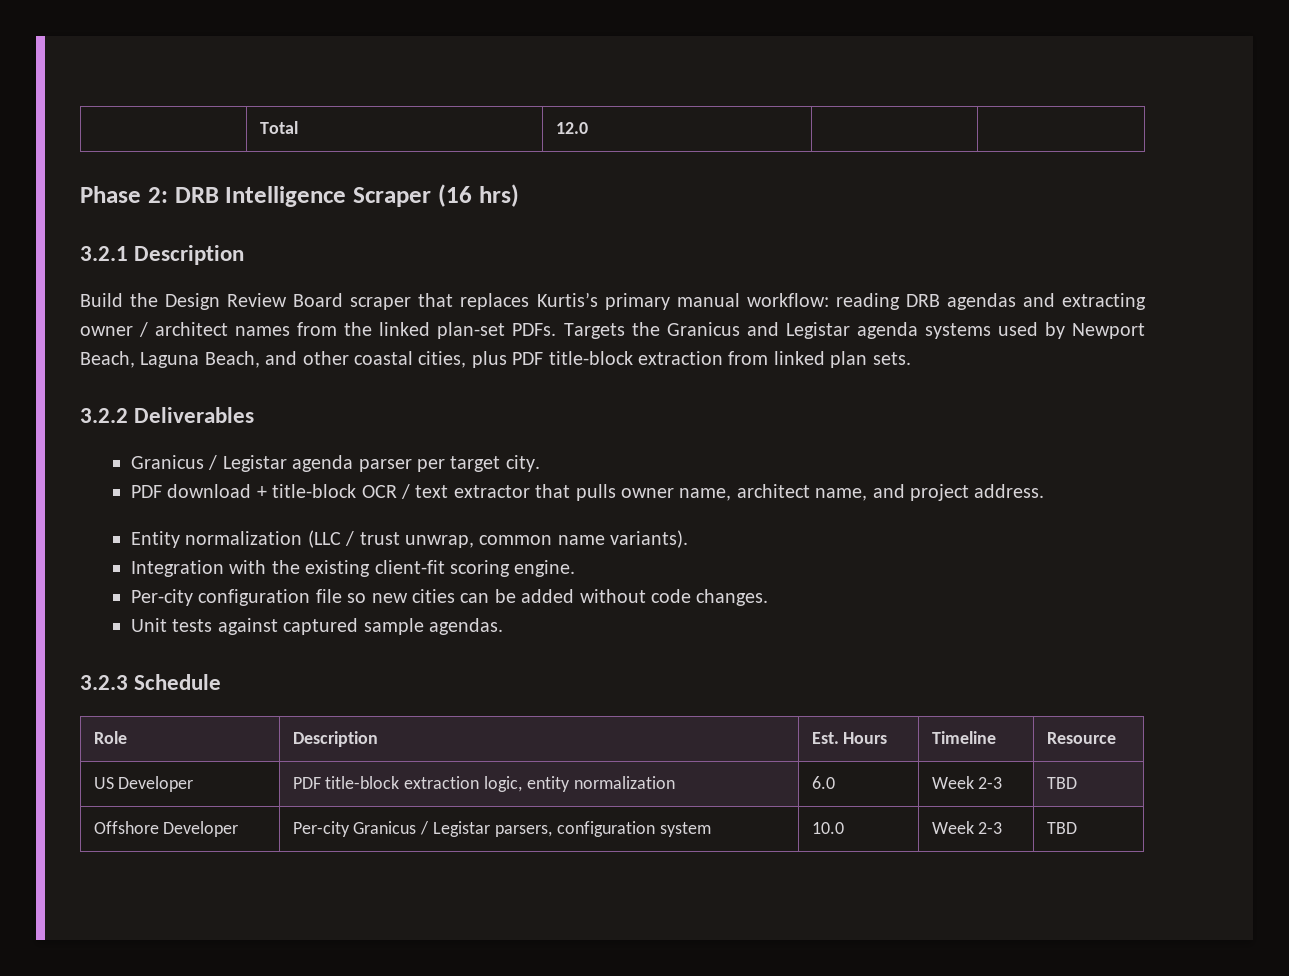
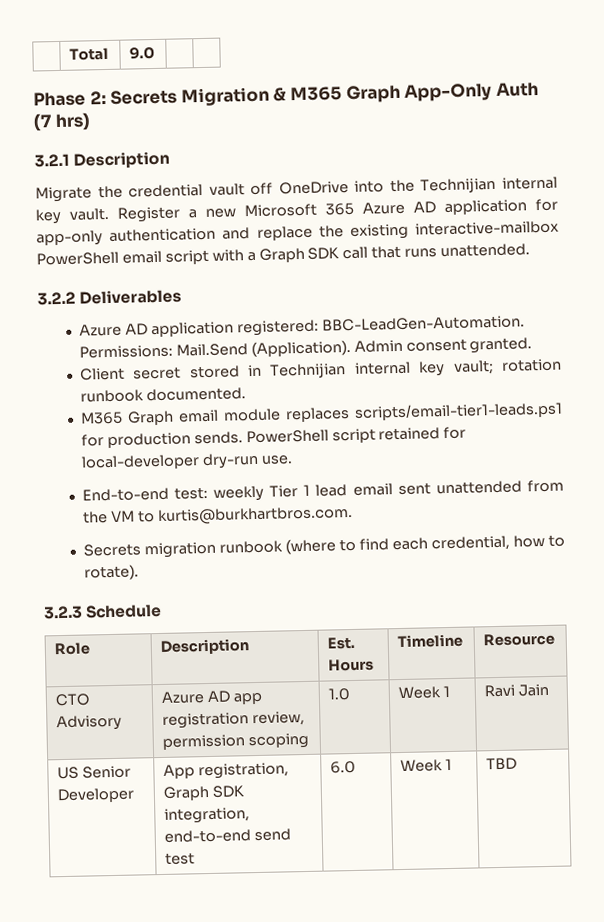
[555,122,588,134] 12.0 -> [128,46,155,60] 9.0
[174,184,519,207] [80,245,245,265] [80,292,1146,310] [80,322,1145,339] [80,351,911,368] [80,407,255,423] [131,455,540,472] [131,484,1045,501] [131,530,689,548] [131,560,576,577] [131,589,769,606] [131,618,504,635] DRB Intelligence Scraper (16 hrs) // 3.2.1 Description // Build the Design Review Board scraper that replaces Kurtis’s primary manual workflow: reading DRB agendas and extracting owner / architect names from the linked plan-set PDFs. Targets the Granicus and Legistar agenda systems used by Newport Beach, Laguna Beach, and other coastal cities, plus PDF title-block extraction from linked plan sets. // 3.2.2 Deliverables // Granicus / Legistar agenda parser per target city. // PDF download + title-block OCR / text extractor that pulls owner name, architect name, and project address. // Entity normalization (LLC / trust unwrap, common name variants). // Integration with the existing client-fit scoring engine. // Per-city configuration file so new cities can be added without code changes. // Unit tests against captured sample agendas. -> [110,82,539,107] [33,112,91,132] [34,151,171,170] [35,176,558,203] [35,198,558,225] [36,220,559,247] [36,243,531,266] [37,289,183,306] [78,315,525,338] [78,337,533,359] [79,358,562,381] [79,387,246,403] [79,401,563,426] [80,426,467,449] [80,452,293,471] [81,479,564,502] [82,505,353,526] [82,534,566,559] [83,564,139,581] Secrets Migration & M365 Graph App-Only Auth (7 hrs) // 3.2.1 Description // Migrate the credential vault off OneDrive into the Technijian internal key vault. Register a new Microsoft 365 Azure AD application for app-only authentication and replace the existing interactive-mailbox PowerShell email script with a Graph SDK call that runs unattended. // 3.2.2 Deliverables // Azure AD application registered: BBC-LeadGen-Automation. Permissions: Mail.Send (Application). Admin consent granted. // Client secret stored in Technijian internal key vault; rotation runbook documented. // M365 Graph email module replaces scripts/email-tier1-leads.ps1 for production sends. PowerShell script retained for local-developer dry-run use. // End-to-end test: weekly Tier 1 lead email sent unattended from the VM to kurtis@burkhartbros.com. // Secrets migration runbook (where to find each credential, how to rotate).
(1116, 738) none -> [54,693,91,707] [55,714,122,732] [160,690,263,705] [161,711,305,729] [161,732,309,750] [327,688,350,701] [397,685,450,700] [483,683,549,698] // CTO Advisory | Azure AD app registration review, permission scoping | 1.0 | Week 1 | Ravi Jain
[118,776,194,792] [292,776,675,792] Developer | PDF title-block extraction logic, entity normalization -> [81,765,131,779] [56,787,135,804] [162,762,289,780] [162,785,244,801] [163,807,250,824] [163,828,291,843] [164,852,195,865] Senior Developer | App registration, Graph SDK integration, end-to-end send test
[978,777,1003,789] [1046,777,1077,789] [93,821,239,837] [292,821,711,837] [811,822,844,834] [931,821,1003,834] [1046,822,1077,834] 2-3 | TBD // Offshore Developer | Per-city Granicus / Legistar parsers, configuration system | 10.0 | Week 2-3 | TBD -> [444,758,452,771] [485,757,517,771] 1 | TBD

